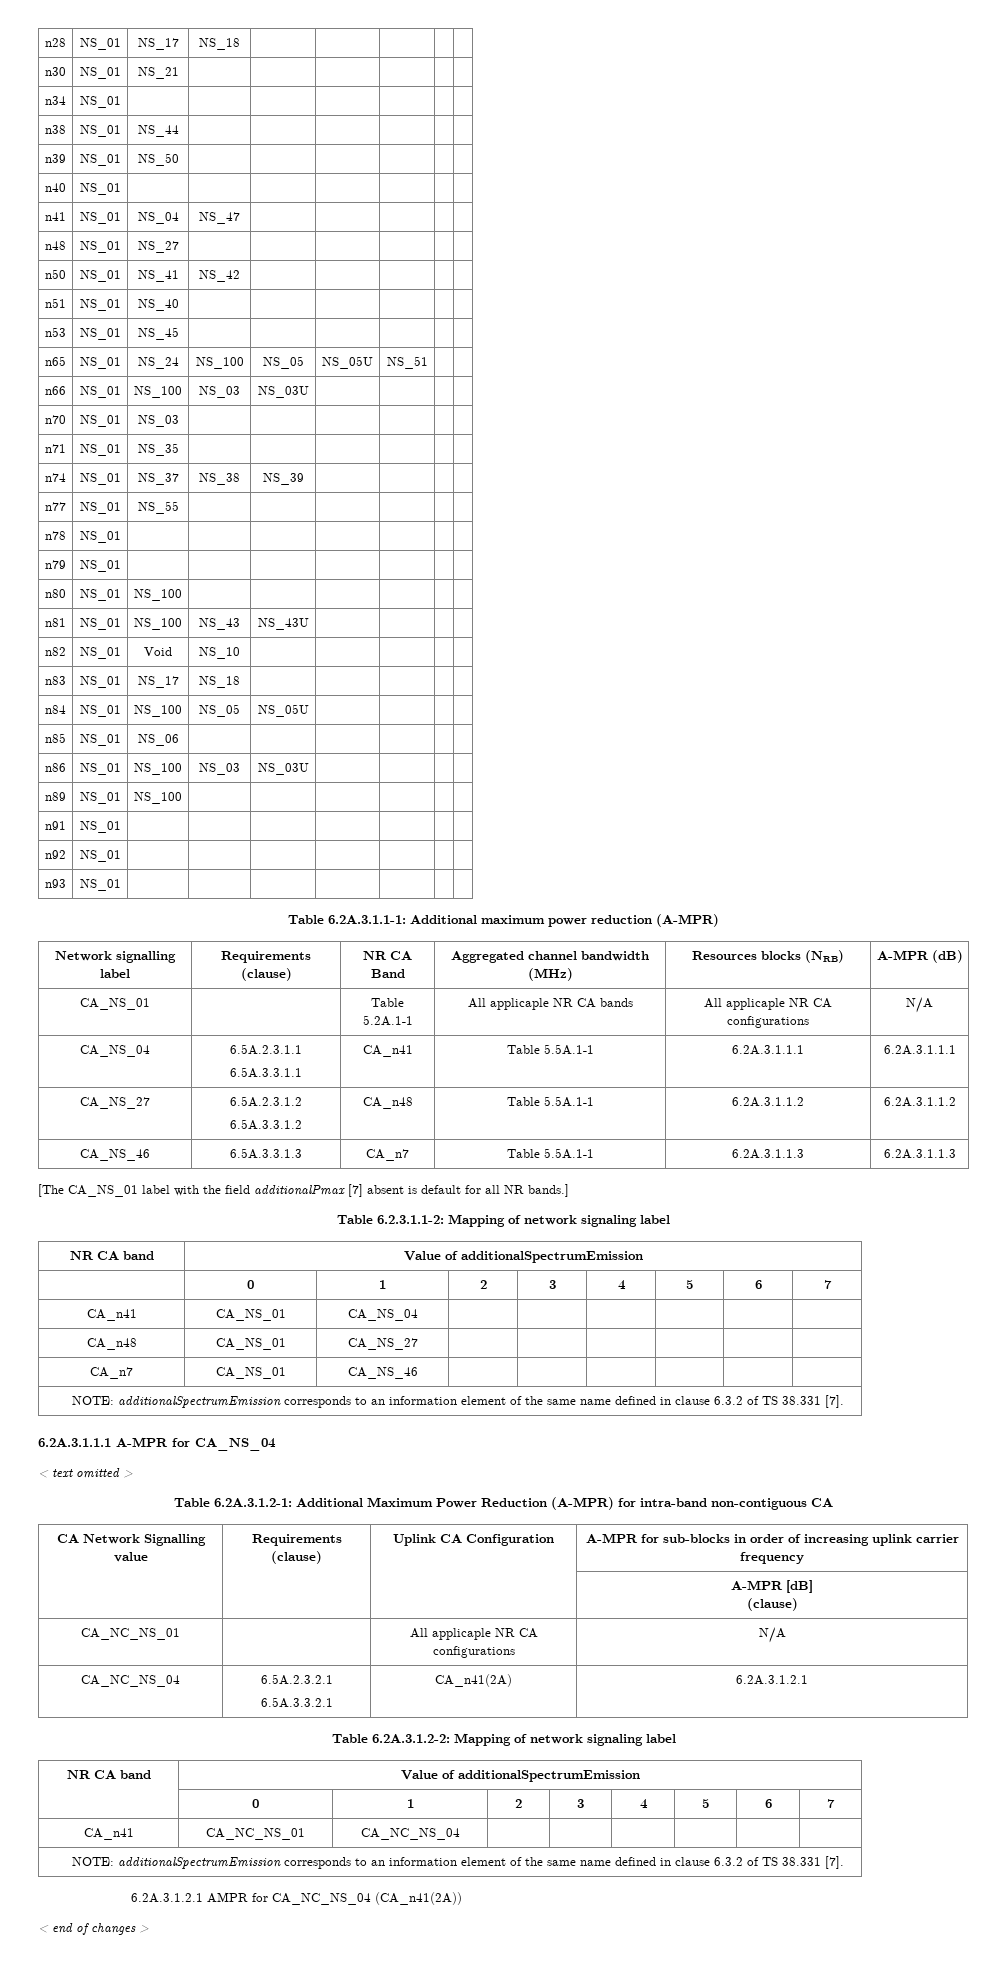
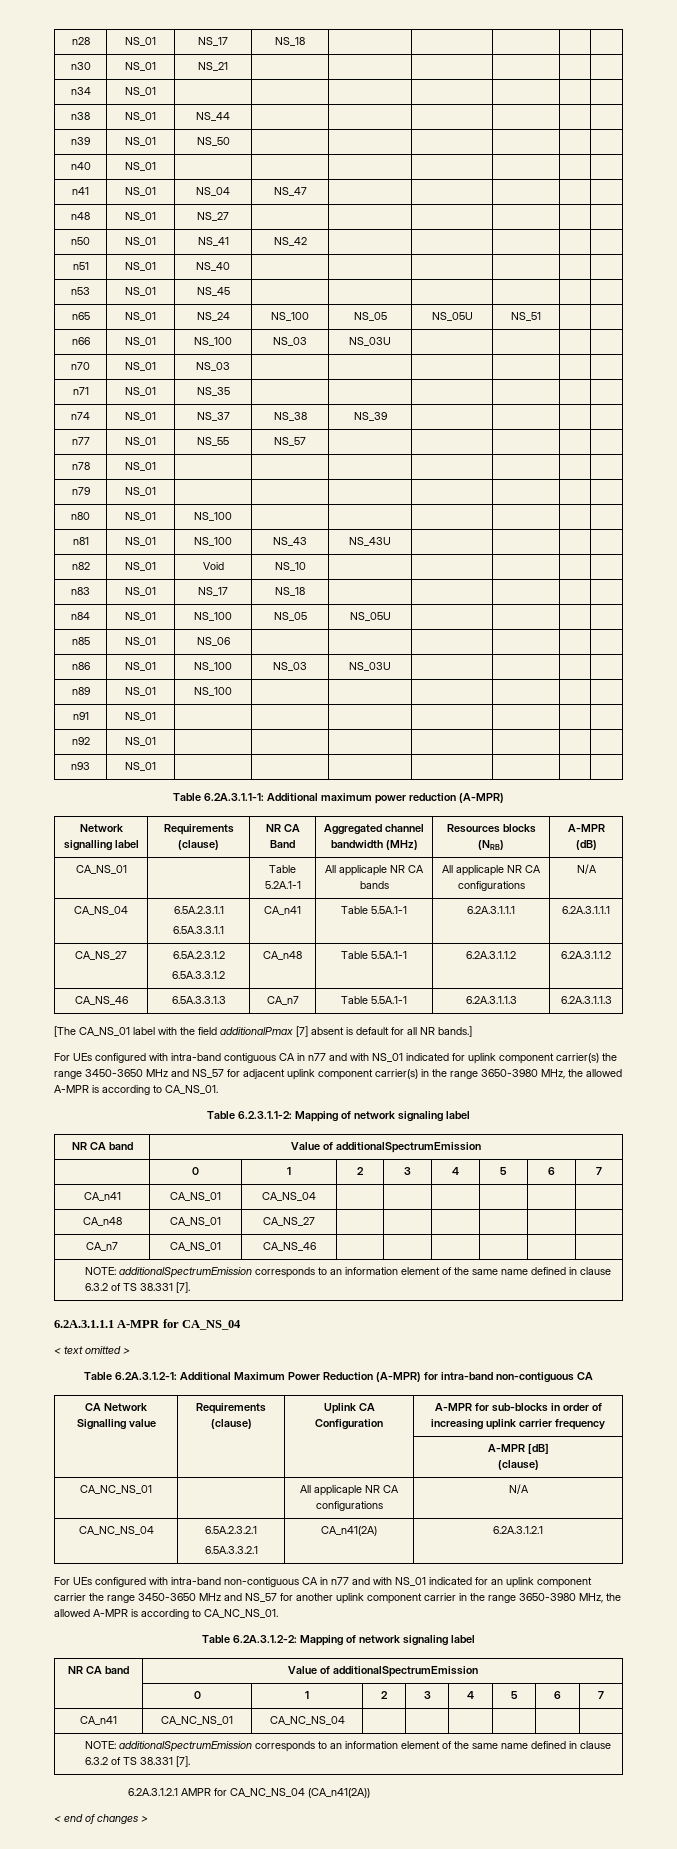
(179, 507) none -> [274,437,306,446] NS_57
(569, 1190) none -> [54,1053,617,1064] [54,1069,622,1080] [54,1085,218,1095] // For UEs configured with intra-band contiguous CA in n77 and with NS_01 indicated for uplink component carrier(s) the range 3450-3650 MHz and NS_57 for adjacent uplink component carrier(s) in the range 3650-3980 MHz, the allowed A-MPR is according to CA_NS_01.
(808, 1680) none -> [54,1577,592,1588] [54,1593,621,1604] [54,1609,278,1619] // For UEs configured with intra-band non-contiguous CA in n77 and with NS_01 indicated for an uplink component carrier the range 3450-3650 MHz and NS_57 for another uplink component carrier in the range 3650-3980 MHz, the allowed A-MPR is according to CA_NC_NS_01.

